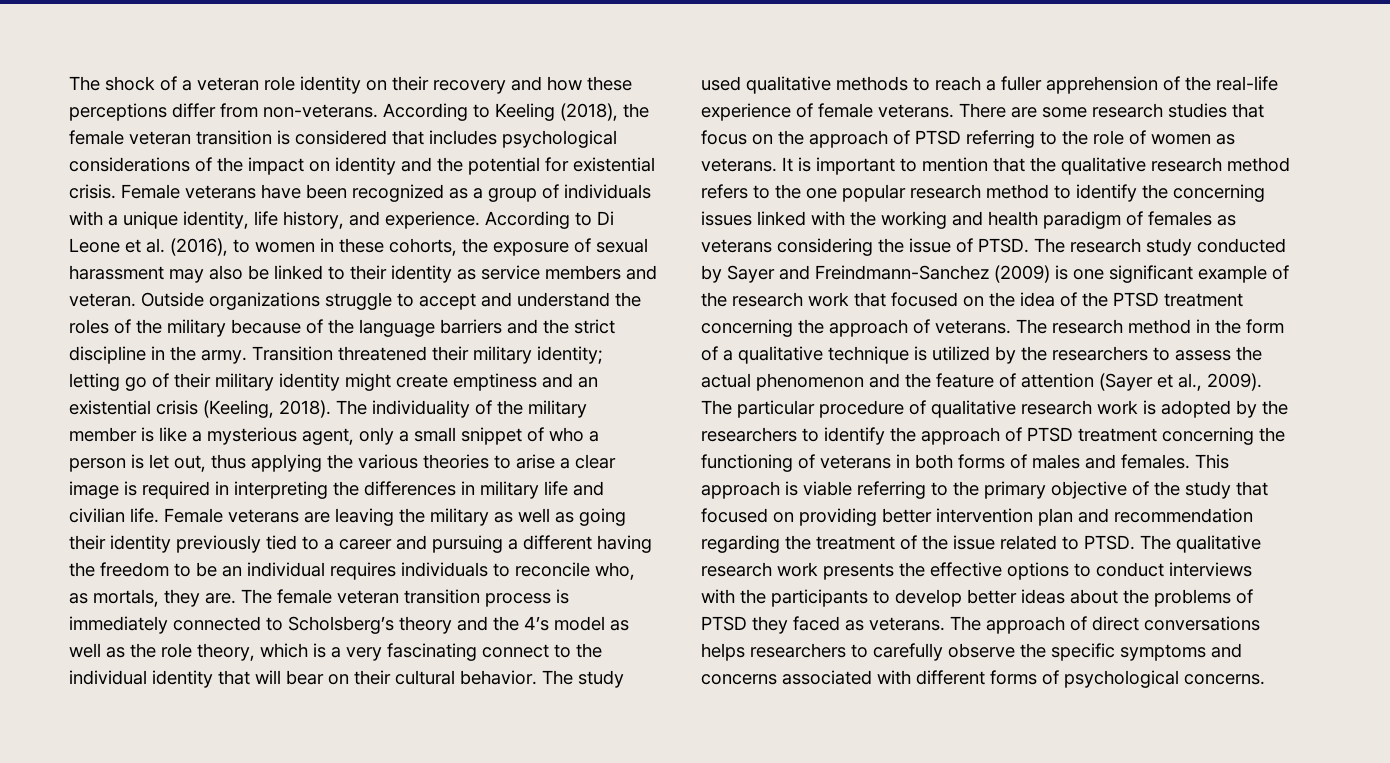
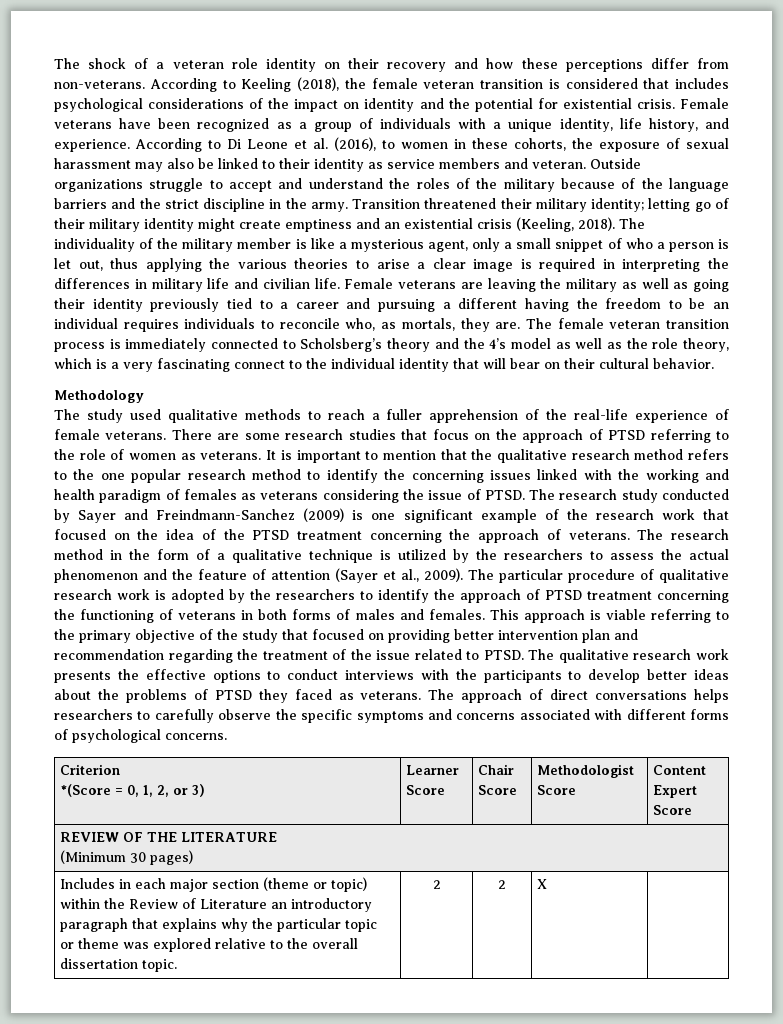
(537, 677) none -> [54,390,144,403] // Methodology //
(1265, 679) none -> [60,764,121,775] [60,784,206,797] [406,765,460,775] [406,785,446,795] [478,764,515,775] [478,785,518,795] [537,764,635,778] [537,785,577,795] [653,765,707,775] [653,785,698,798] [653,805,693,815] [60,832,278,842] [60,850,194,865] [60,877,368,892] [60,898,373,912] [60,918,378,932] [60,938,359,952] [60,958,178,972] [432,880,441,889] [498,880,506,889] [537,879,548,889] // Criterion // *(Score = 0, 1, 2, or 3) | Learner Score | Chair Score | Methodologist Score | Content Expert Score // REVIEW OF THE LITERATURE // (Minimum 30 pages) // Includes in each major section (theme or topic) within the Review of Literature an introductory paragraph that explains why the particular topic or theme was explored relative to the overall dissertation topic. | 2 | 2 | X |

